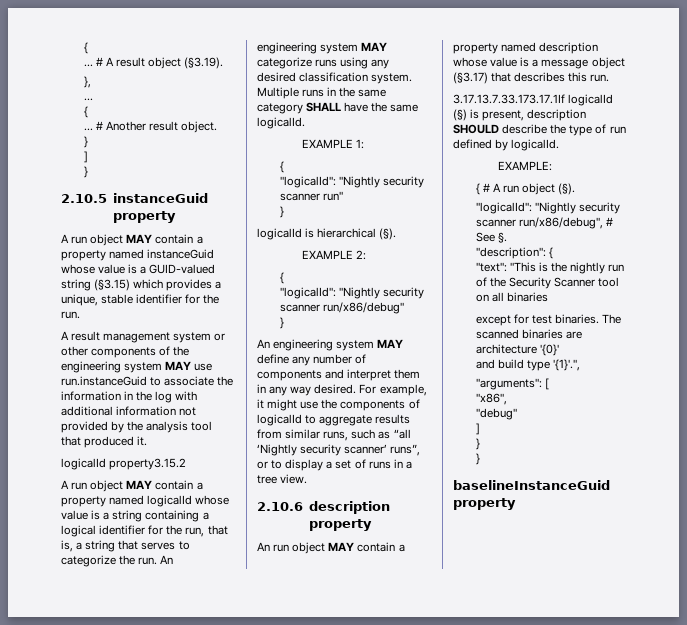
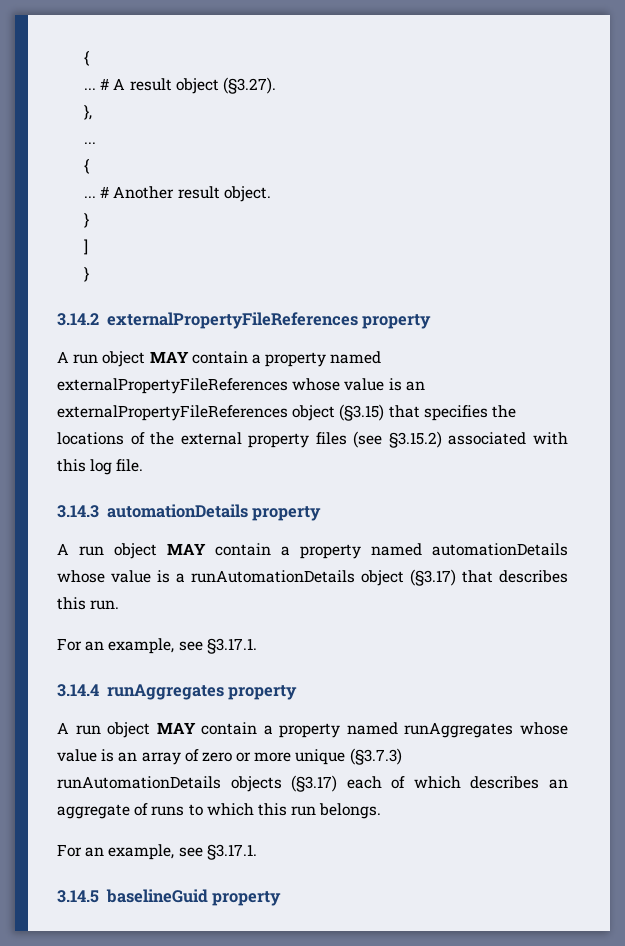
[184,57,224,69] (§3.19). -> [222,77,276,94] (§3.27).
[61,193,208,203] [112,211,176,223] [61,234,203,246] [61,249,215,261] [61,264,216,274] [61,279,222,291] [61,294,220,306] [61,311,80,319] [61,331,226,343] [61,346,190,358] [61,361,213,373] [61,376,234,386] [61,391,198,403] [61,406,197,416] [61,421,213,433] [61,436,148,448] [61,458,187,470] [61,480,203,492] [61,495,230,507] [61,510,209,522] [61,525,228,537] [61,540,190,552] [61,555,174,567] [257,42,388,54] [257,57,390,69] [257,72,413,84] [257,87,387,99] [257,102,419,114] [257,117,305,129] [302,139,365,149] [279,161,284,173] [279,176,424,188] [279,191,343,201] [279,206,284,218] [257,228,397,240] [302,250,367,260] [279,272,284,284] [279,287,424,299] [279,302,404,314] [279,317,284,329] [257,339,404,351] [257,354,367,366] [257,369,421,381] [257,384,427,396] [257,399,420,411] [257,414,411,426] [257,429,411,441] [257,444,421,456] [257,459,412,471] [257,474,308,484] [257,501,390,514] [308,519,372,531] [257,542,405,554] [453,42,599,54] [453,57,625,69] [453,72,610,84] [453,94,614,106] [453,109,587,121] [453,124,626,136] [453,139,560,151] [498,161,553,171] [475,183,576,195] [475,202,620,214] [475,217,613,229] [475,232,507,243] [475,247,553,259] [475,262,625,274] [475,277,620,289] [475,292,548,302] [475,314,622,326] [475,329,582,339] [475,344,559,356] [475,359,580,371] [475,378,549,390] [475,393,507,405] [475,408,517,420] [475,423,480,435] [475,438,480,450] [475,453,480,465] [453,480,610,490] 2.10.5 instanceGuid property // A run object MAY contain a property named instanceGuid whose value is a GUID-valued string (§3.15) which provides a unique, stable identifier for the run. // A result management system or other components of the engineering system MAY use run.instanceGuid to associate the information in the log with additional information not provided by the analysis tool that produced it. // logicalId property3.15.2 // A run object MAY contain a property named logicalId whose value is a string containing a logical identifier for the run, that is, a string that serves to categorize the run. An engineering system MAY categorize runs using any desired classification system. Multiple runs in the same category SHALL have the same logicalId. // EXAMPLE 1: // { // "logicalId": "Nightly security scanner run" // } // logicalId is hierarchical (§). // EXAMPLE 2: // { // "logicalId": "Nightly security scanner run/x86/debug" // } // An engineering system MAY define any number of components and interpret them in any way desired. For example, it might use the components of logicalId to aggregate results from similar runs, such as “all ‘Nightly security scanner’ runs”, or to display a set of runs in a tree view. // 2.10.6 description property // An run object MAY contain a property named description whose value is a message object (§3.17) that describes this run. // 3.17.13.7.33.173.17.1If logicalId (§) is present, description SHOULD describe the type of run defined by logicalId. // EXAMPLE: // { # A run object (§). // "logicalId": "Nightly security scanner run/x86/debug", # See §. // "description": { // "text": "This is the nightly run of the Security Scanner tool on all binaries // except for test binaries. The scanned binaries are architecture '{0}' // and build type '{1}'.", // "arguments": [ // "x86", // "debug" // ] // } // } // baselineInstanceGuid -> [57,312,432,329] [57,351,382,367] [57,378,425,394] [57,404,516,421] [57,431,568,448] [57,459,144,475] [57,504,322,521] [57,543,568,559] [57,569,568,586] [57,597,120,610] [57,638,257,654] [57,684,298,700] [57,722,568,738] [57,748,402,765] [57,775,568,792] [57,803,382,819] [57,844,257,860] [57,889,208,903] 3.14.2 externalPropertyFileReferences property // A run object MAY contain a property named externalPropertyFileReferences whose value is an externalPropertyFileReferences object (§3.15) that specifies the locations of the external property files (see §3.15.2) associated with this log file. // 3.14.3 automationDetails property // A run object MAY contain a property named automationDetails whose value is a runAutomationDetails object (§3.17) that describes this run. // For an example, see §3.17.1. // 3.14.4 runAggregates property // A run object MAY contain a property named runAggregates whose value is an array of zero or more unique (§3.7.3) runAutomationDetails objects (§3.17) each of which describes an aggregate of runs to which this run belongs. // For an example, see §3.17.1. // 3.14.5 baselineGuid

